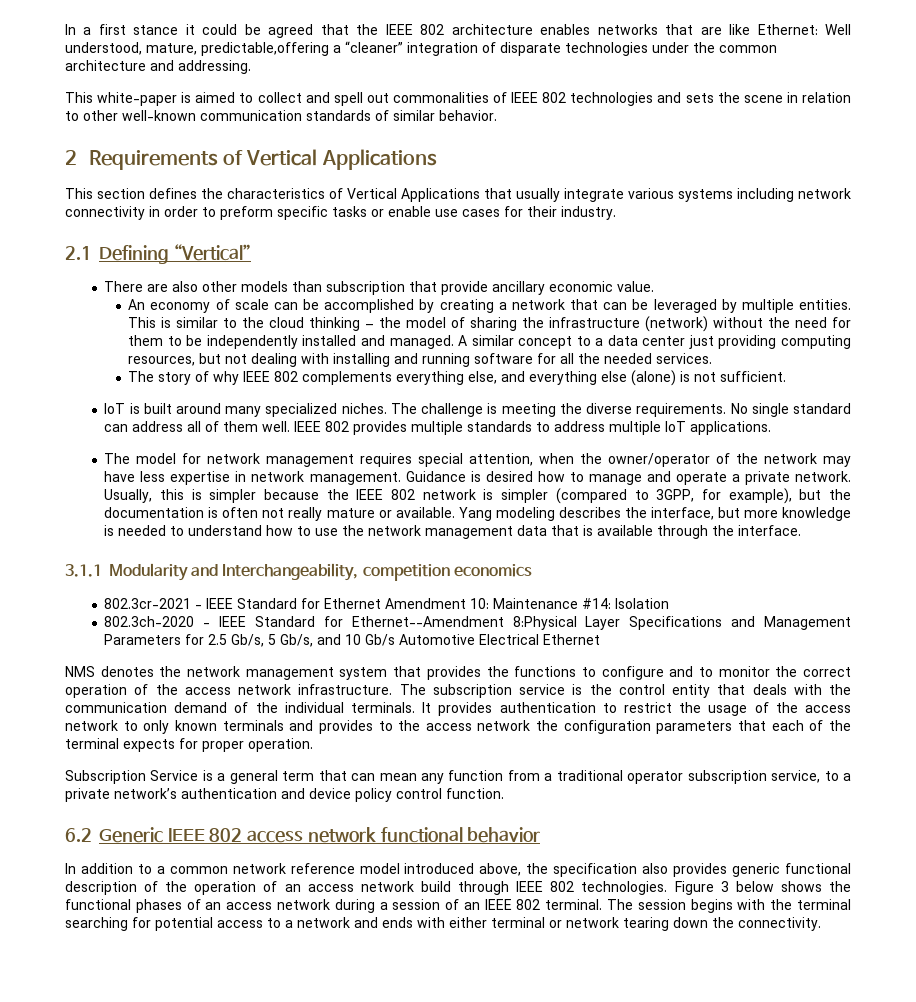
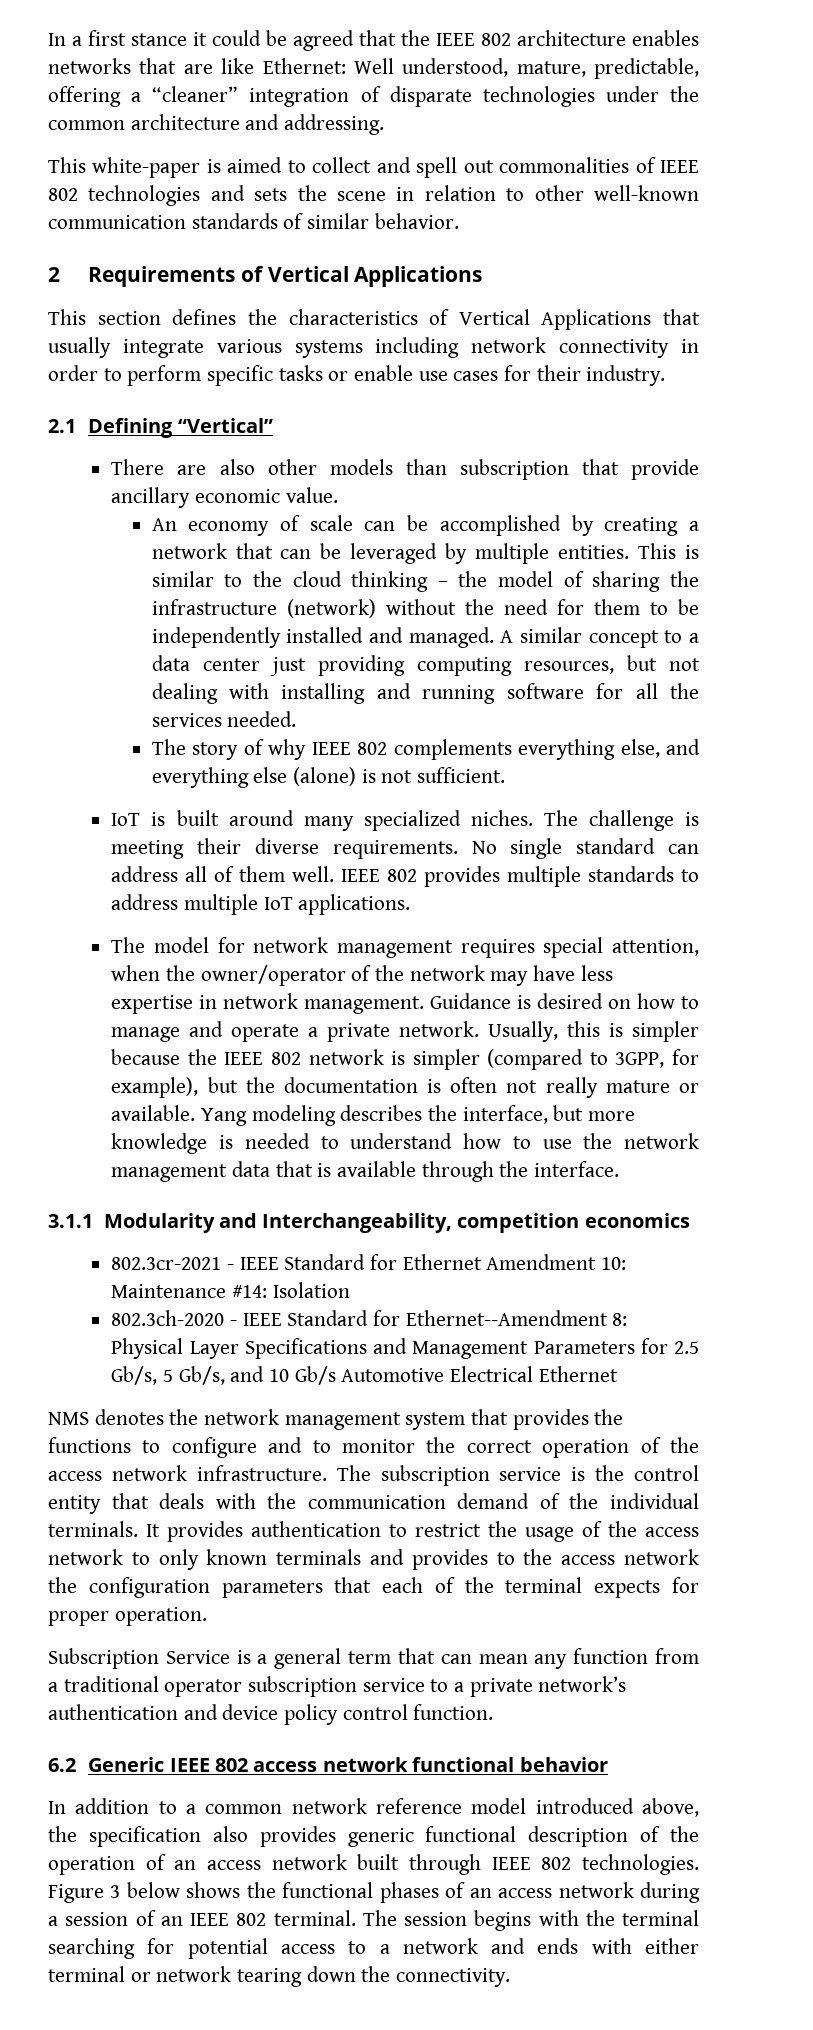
[201,42,329,56] predictable,offering -> [594,58,699,79] [48,86,121,107] predictable, offering
[220,206,273,220] preform -> [127,365,202,386] perform
[604,353,713,364] needed services. -> [151,711,297,727] services needed.
[559,403,582,414] the -> [197,838,242,854] their
(533, 476) none -> [608,999,632,1009] on
[512,616,577,630] 8:Physical -> [612,1313,628,1326] [111,1338,184,1359] 8: Physical
[771,770,821,783] service, -> [362,1678,425,1692] service
[420,881,451,892] build -> [357,1854,400,1870] built

